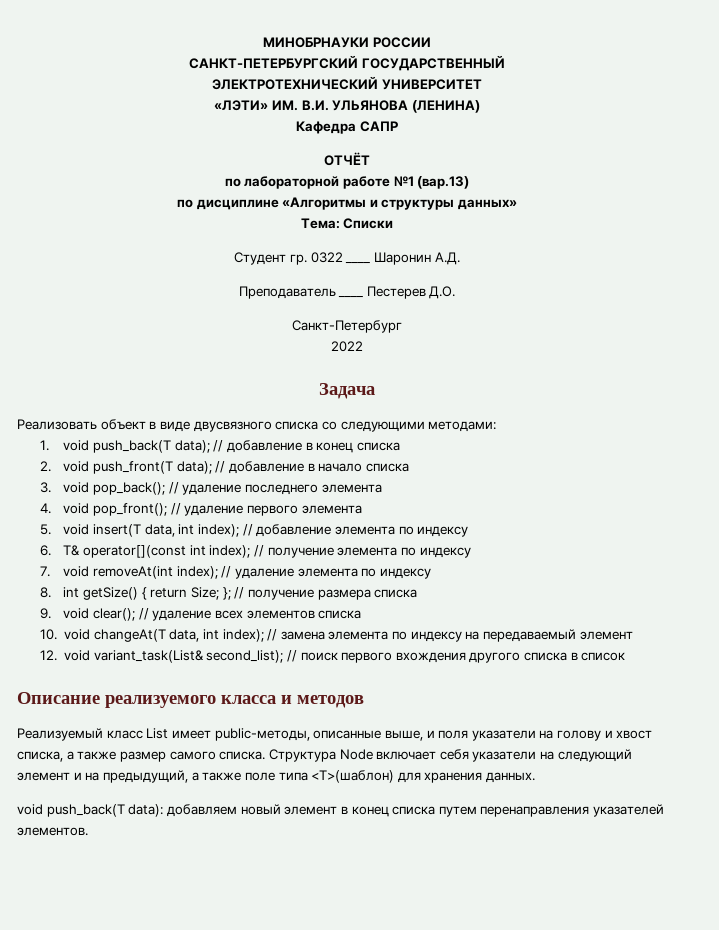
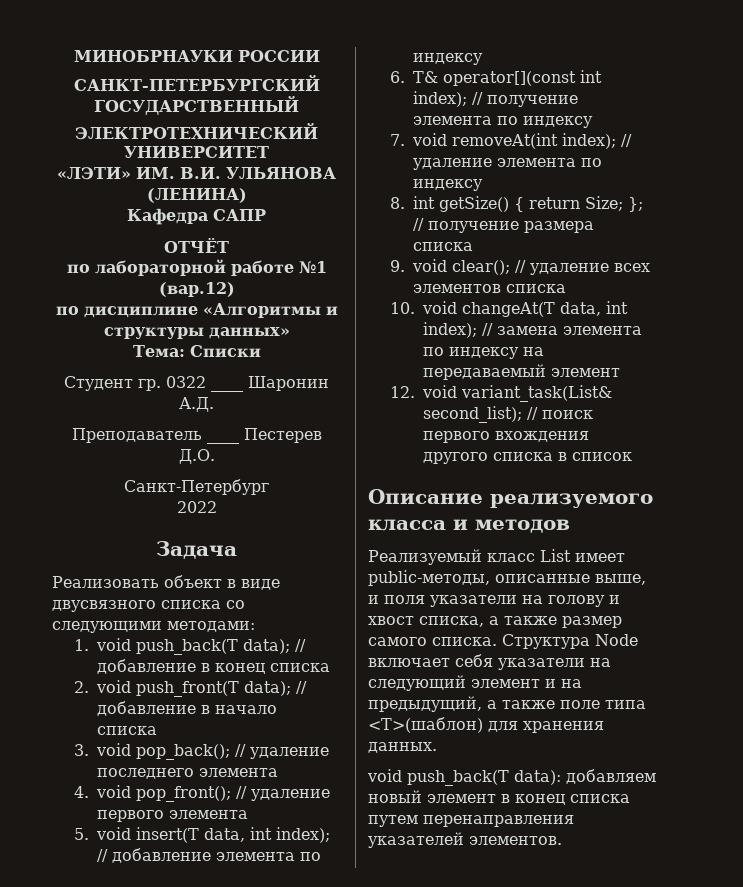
[417,176,470,189] (вар.13) -> [158,282,235,297] (вар.12)

